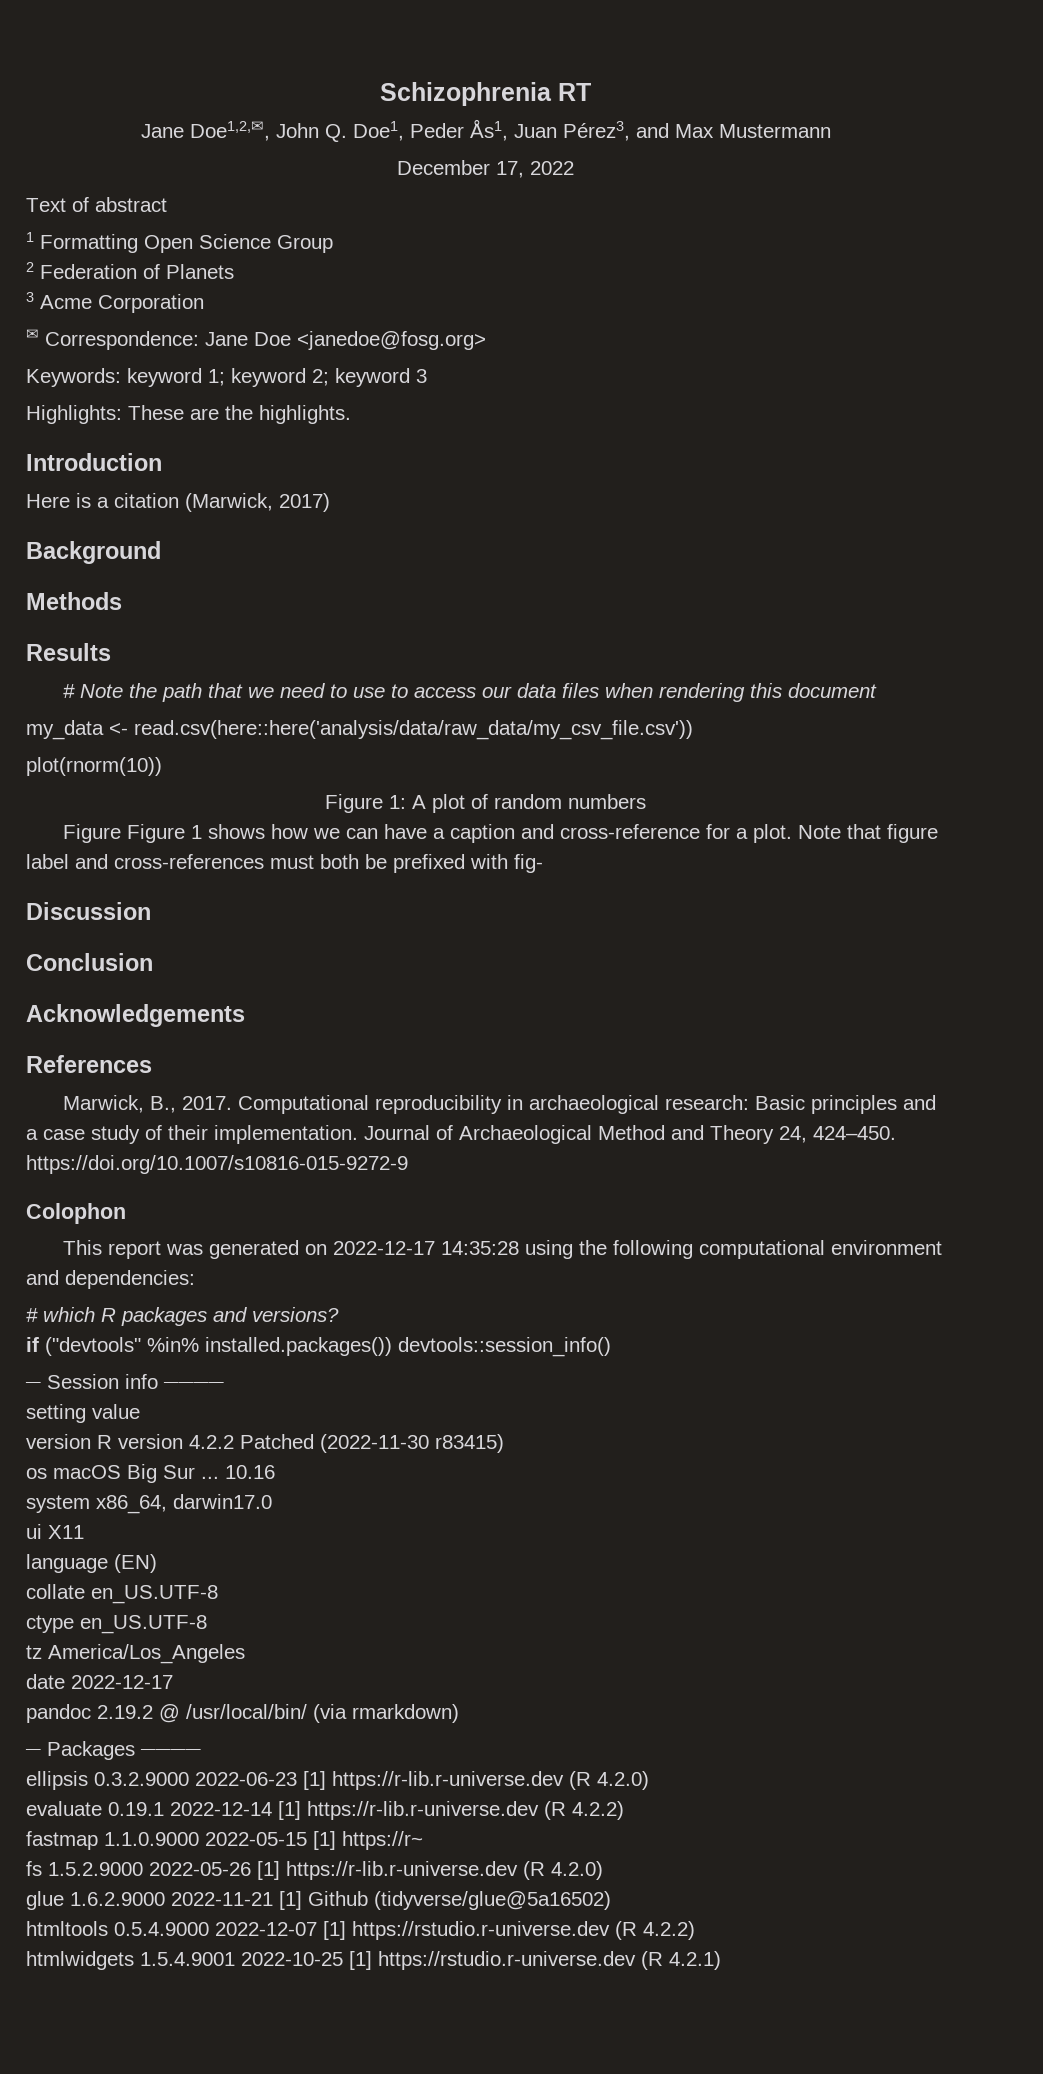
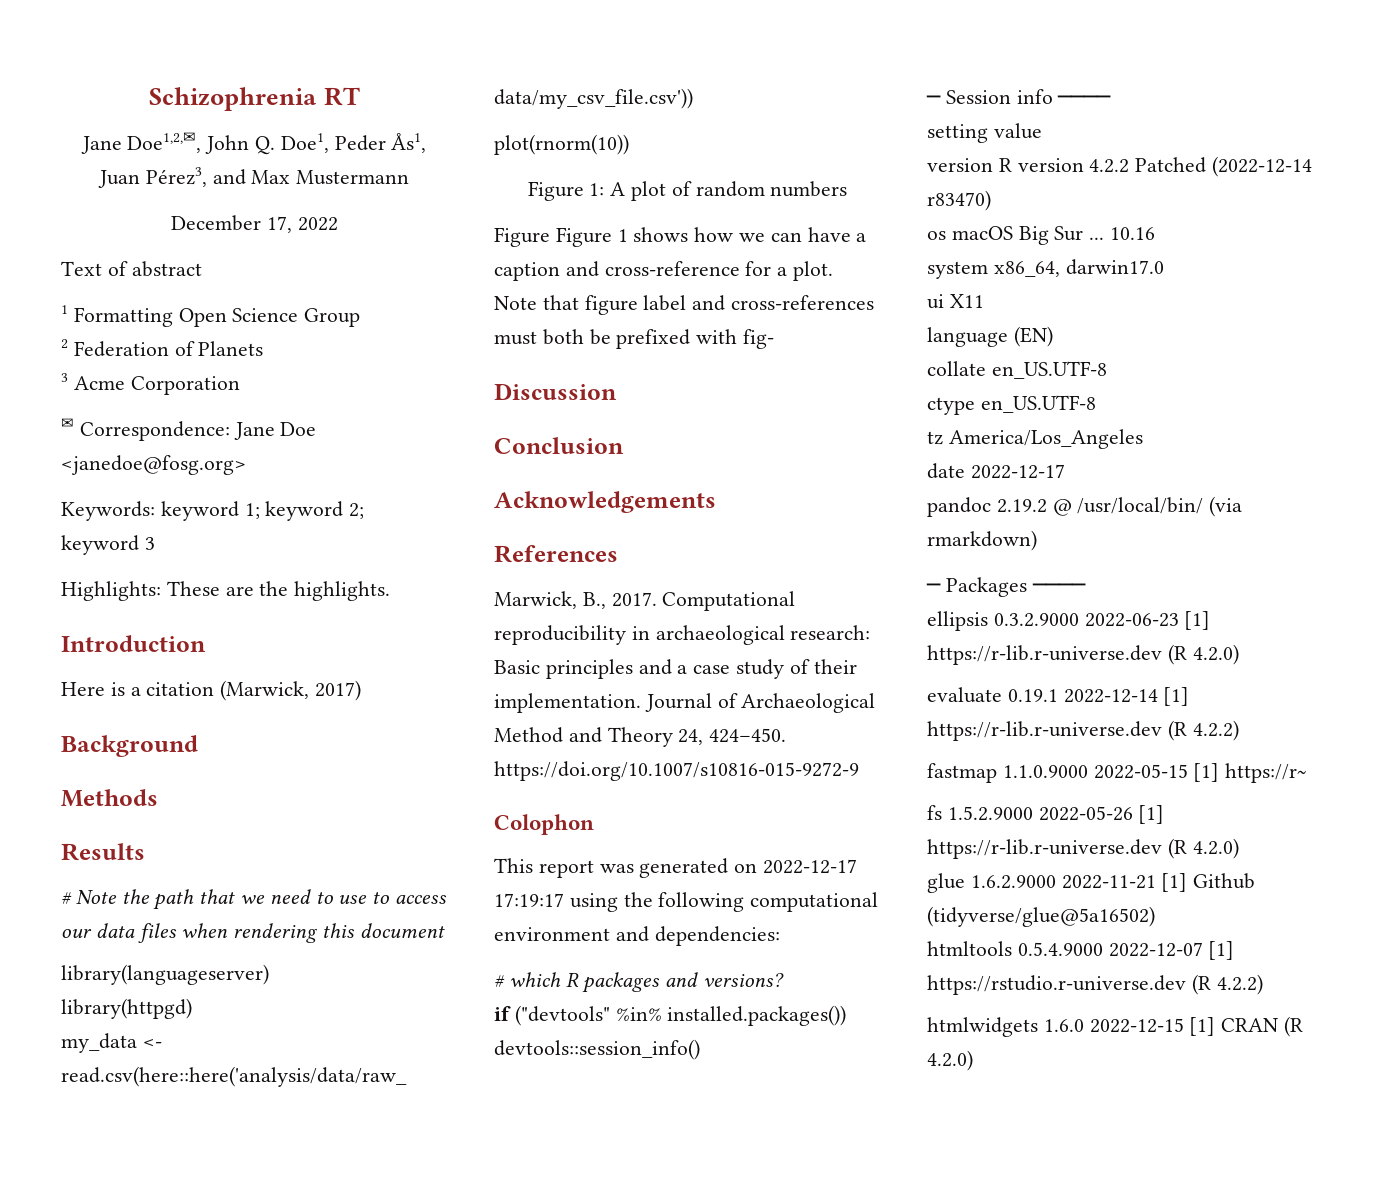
(878, 690) none -> [61,964,269,985] [61,998,192,1019] // library(languageserver) // library(httpgd)
[441,1241,520,1255] 14:35:28 -> [494,893,564,907] 17:19:17
[320,1434,504,1453] (2022-11-30 r83415) -> [1212,156,1313,177] [927,190,991,211] (2022-12-14 r83470)
[140,1951,721,1970] 1.5.4.9001 2022-10-25 [1] https://rstudio.r-universe.dev (R 4.2.1) -> [1043,1016,1304,1037] [927,1050,973,1071] 1.6.0 2022-12-15 [1] CRAN (R 4.2.0)

